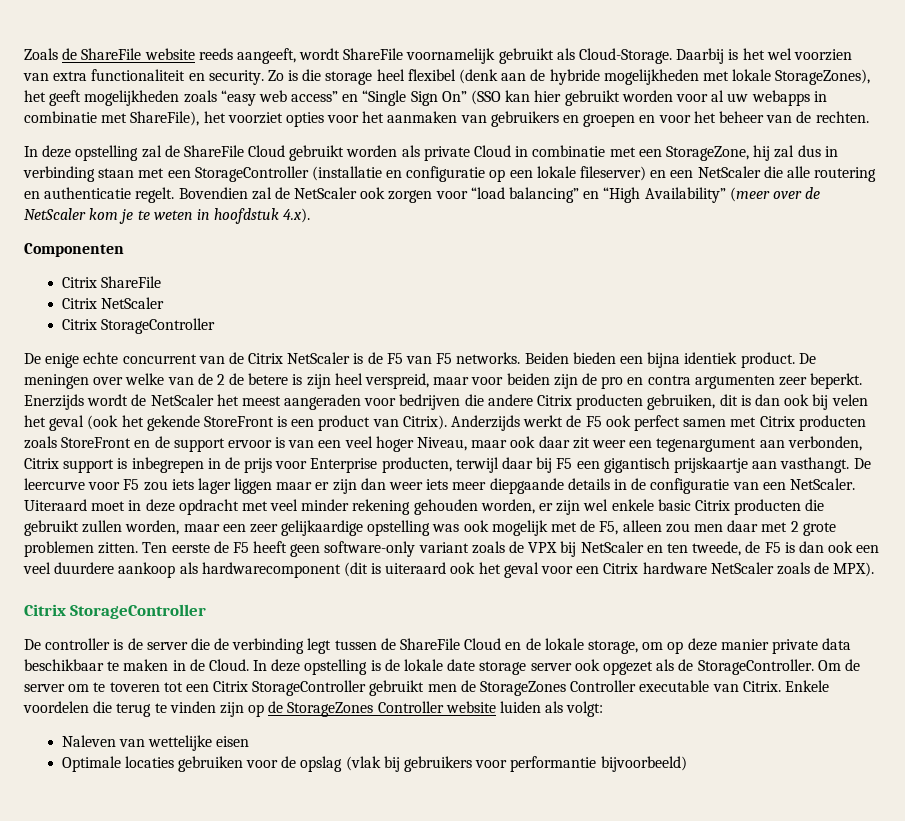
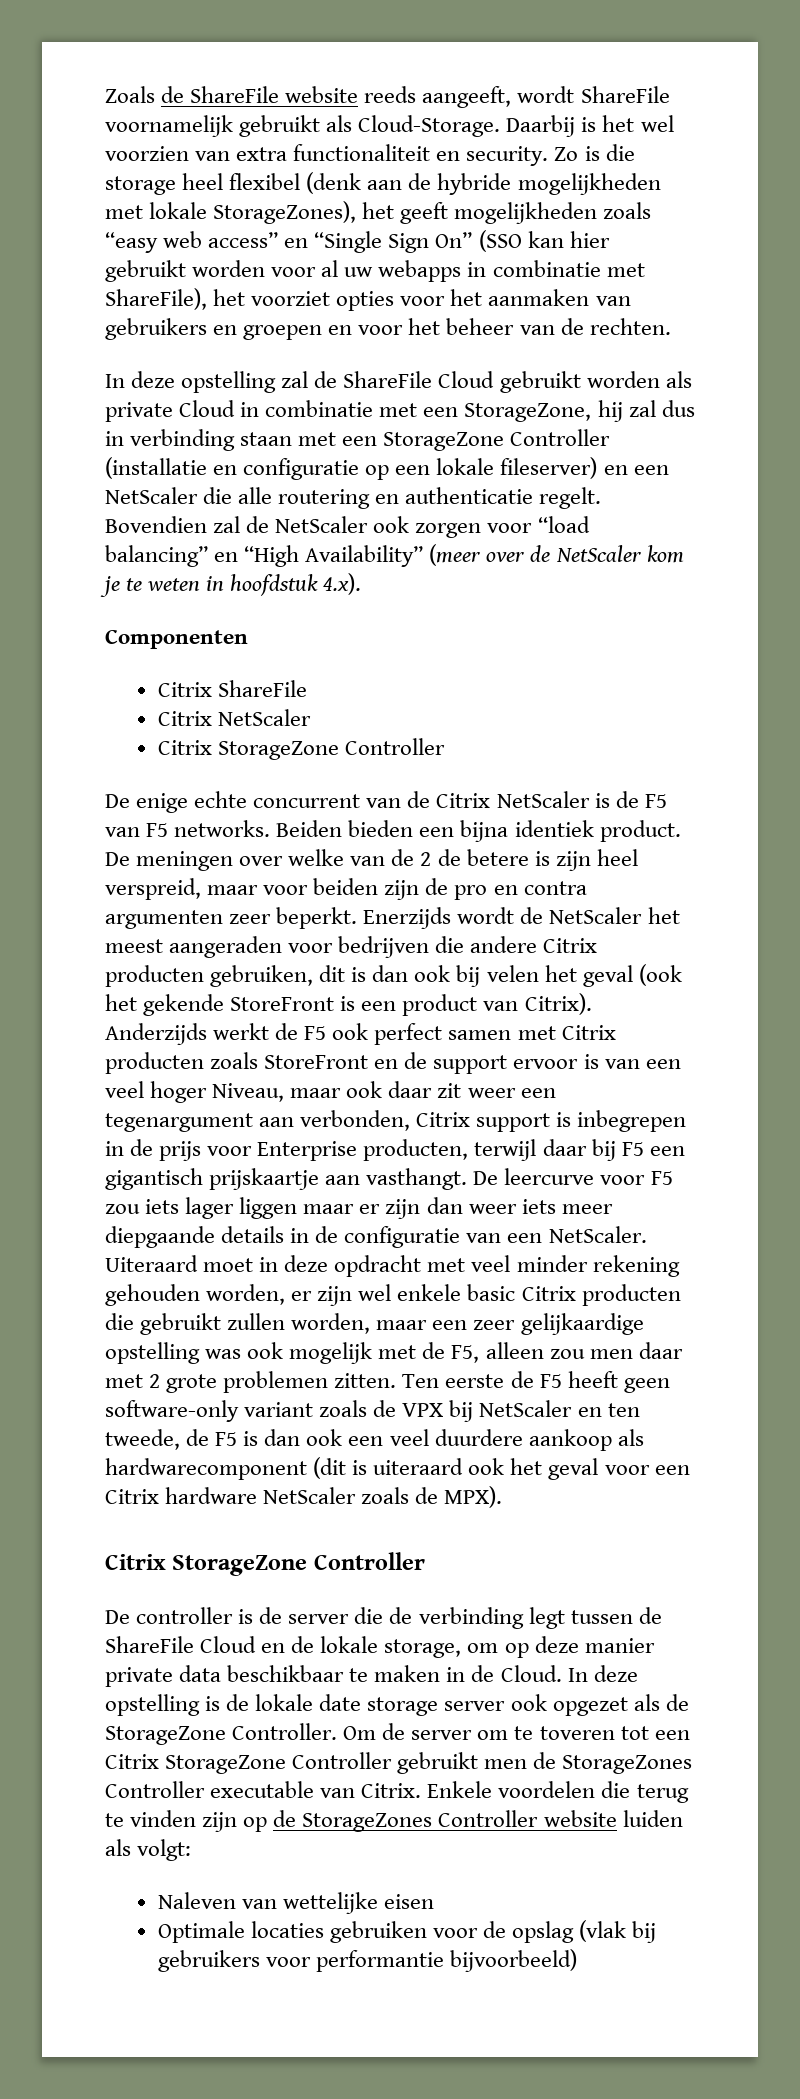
[194,166,309,182] StorageController -> [383,429,611,451] StorageZone Controller
[100,318,215,334] StorageController -> [217,738,446,760] StorageZone Controller
[70,604,207,619] StorageController -> [172,1552,425,1576] StorageZone Controller
[697,659,814,675] StorageController. -> [105,1723,338,1745] StorageZone Controller.
[252,680,367,696] StorageController -> [165,1752,393,1774] StorageZone Controller

